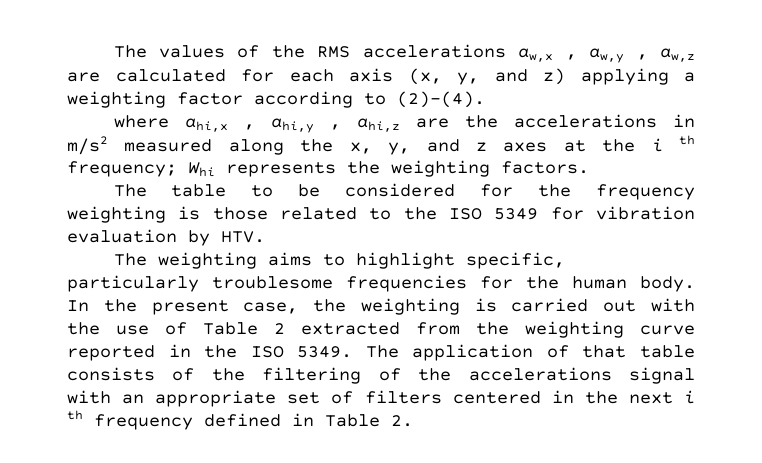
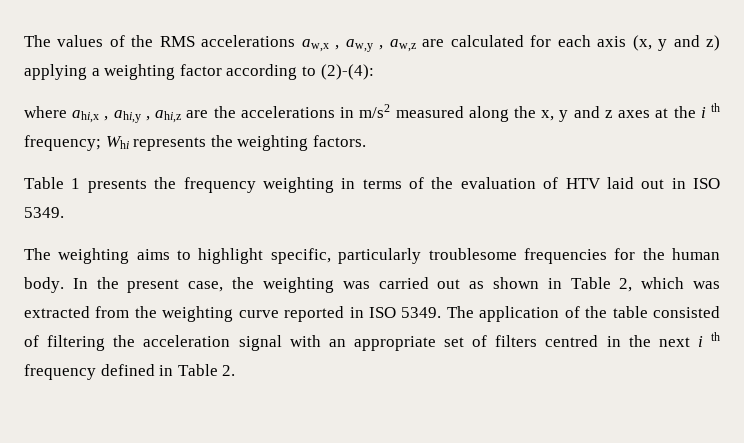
[457,72,479,85] y, -> [658,39,668,51] y
[397,91,485,108] (2)-(4). -> [320,64,374,80] (2)-(4):
[388,142,411,155] y, -> [559,110,569,122] y
[113,183,695,200] [67,206,695,223] [67,229,265,246] The table to be considered for the frequency weighting is those related to the ISO 5349 for vibration evaluation by HTV. -> [24,177,720,193] [24,207,64,218] Table 1 presents the frequency weighting in terms of the evaluation of HTV laid out in ISO 5349.
[474,298,497,312] is -> [342,281,370,289] was
[651,298,695,312] [67,322,285,335] with the use of Table 2 -> [469,277,720,292] as shown in Table 2, which was
[204,345,238,358] the -> (364, 312) none
[582,345,695,358] [67,367,612,384] that table consists of the filtering of the accelerations -> [585,306,721,318] [24,335,231,351] the table consisted of filtering the acceleration
[452,391,541,404] centered -> [545,335,599,347] centred

